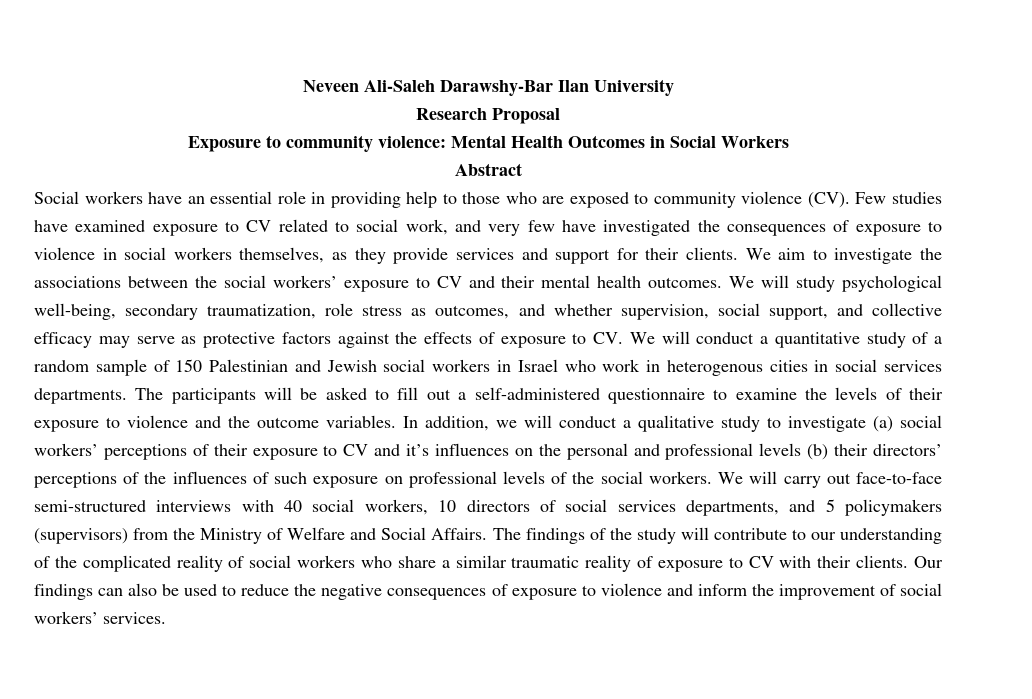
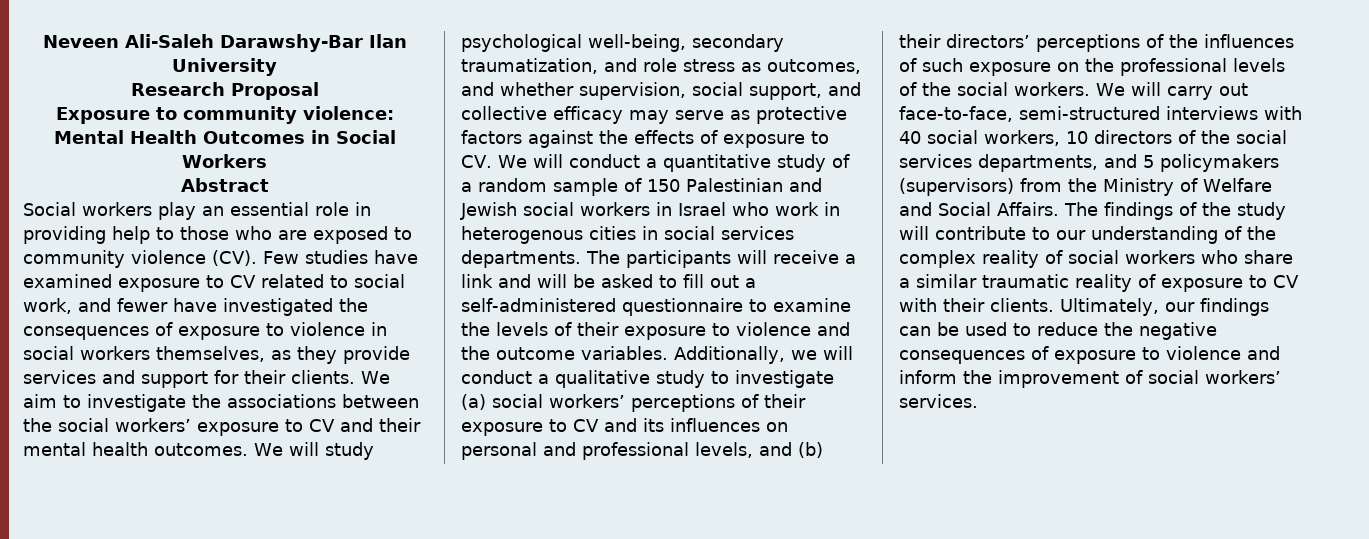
[148,192,183,204] have -> [158,202,196,220] play
[488,220,555,236] very few -> [117,298,168,312] fewer
(317, 311) none -> [604,58,637,72] and
(293, 393) none -> [773,250,856,264] [461,274,567,288] receive a link and will
[403,416,489,431] In addition, -> [674,346,785,364] Additionally,
[406,444,430,456] it’s -> [643,418,664,432] its
[538,444,561,456] the -> (788, 427) none
[759,443,802,456] levels -> [695,442,792,458] levels, and
(403, 480) none -> [1085,58,1114,72] the
[855,472,942,484] face-to-face -> [899,106,1013,122] face-to-face,
(556, 506) none -> [1201,130,1230,144] the
[82,555,171,572] complicated -> [899,250,976,268] complex
[914,556,944,568] Our -> [1060,298,1195,316] Ultimately, our
[128,583,158,596] also -> (931, 331) none

